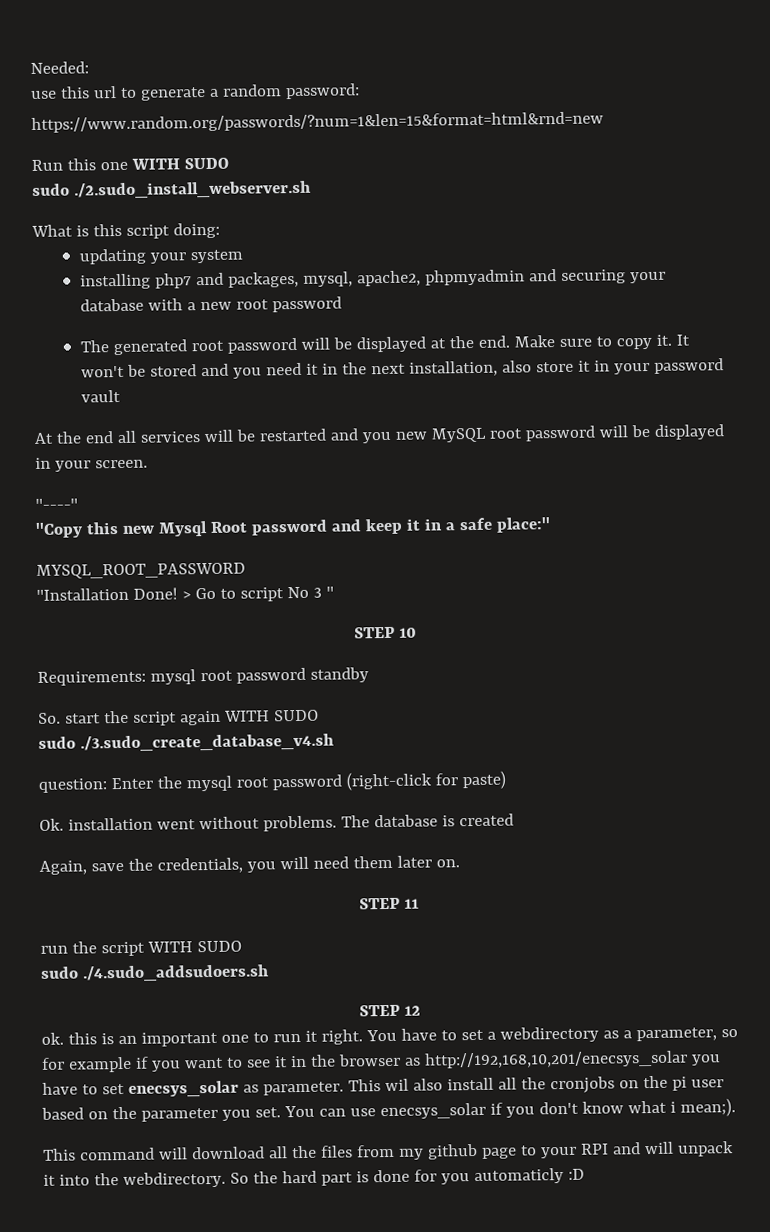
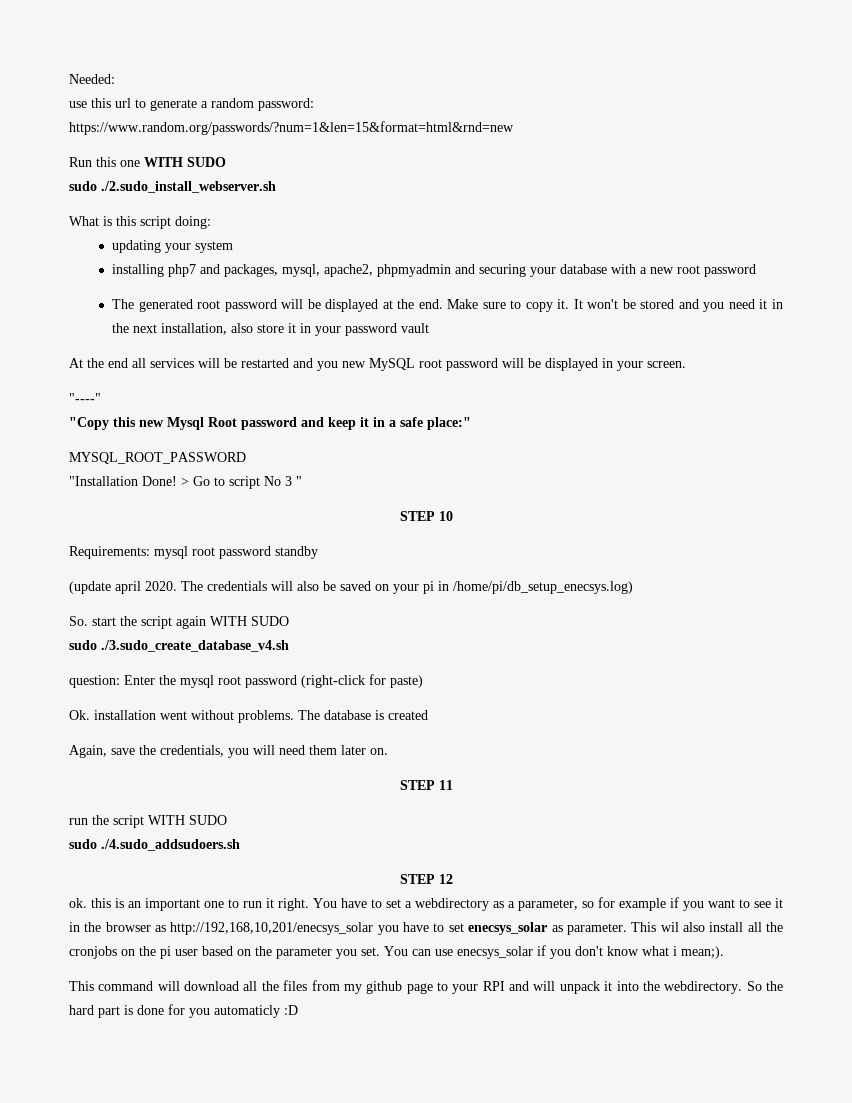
(369, 675) none -> [69,581,633,594] // (update april 2020. The credentials will also be saved on your pi in /home/pi/db_setup_enecsys.log)

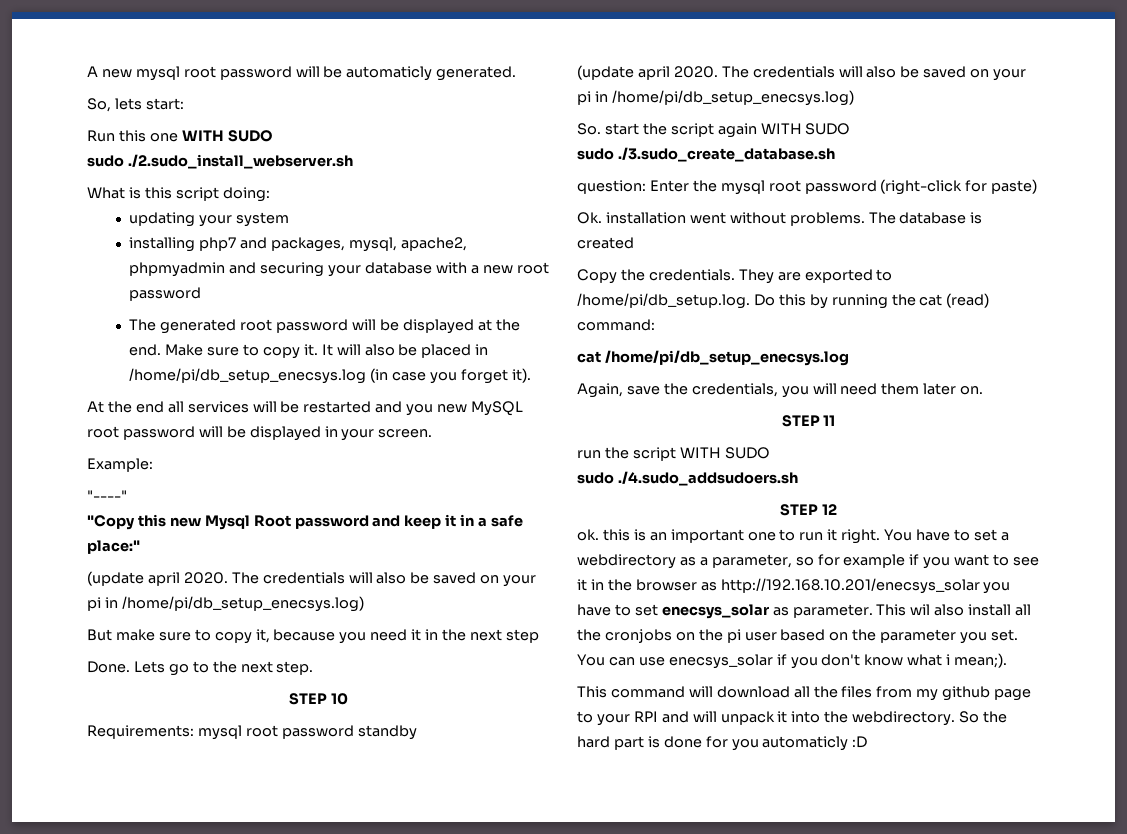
[69,74,115,84] [69,98,314,111] [69,121,514,135] Needed: // use this url to generate a random password: // https://www.random.org/passwords/?num=1&len=15&format=html&rnd=new -> [87,66,517,81] [87,98,184,112] A new mysql root password will be automaticly generated. // So, lets start:
[587,299,783,312] [112,323,430,336] won't be stored and you need it in the next installation, also store it in your password vault -> [336,344,489,358] [129,368,531,384] will also be placed in /home/pi/db_setup_enecsys.log (in case you forget it).
(686, 364) none -> [87,458,153,472] // Example:
[69,452,246,464] [69,476,302,489] MYSQL_ROOT_PASSWORD // "Installation Done! > Go to script No 3 " -> [87,571,537,587] [87,596,364,612] [87,629,539,644] [87,661,314,676] (update april 2020. The credentials will also be saved on your pi in /home/pi/db_setup_enecsys.log) // But make sure to copy it, because you need it in the next step // Done. Lets go to the next step.
[101,640,289,652] ./3.sudo_create_database_v4.sh -> [617,147,835,162] ./3.sudo_create_database.sh
(428, 715) none -> [577,269,893,284] [577,293,990,309] [577,319,655,331] [577,350,849,366] // Copy the credentials. They are exported to /home/pi/db_setup.log. Do this by running the cat (read) command: // cat /home/pi/db_setup_enecsys.log
[170,922,374,935] http://192,168,10,201/enecsys_solar -> [720,578,980,594] http://192.168.10.201/enecsys_solar

